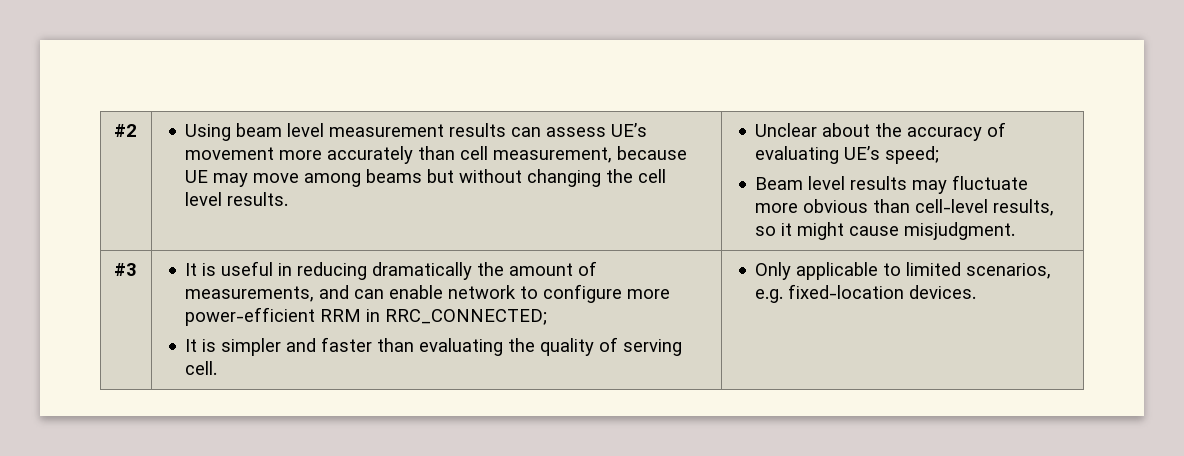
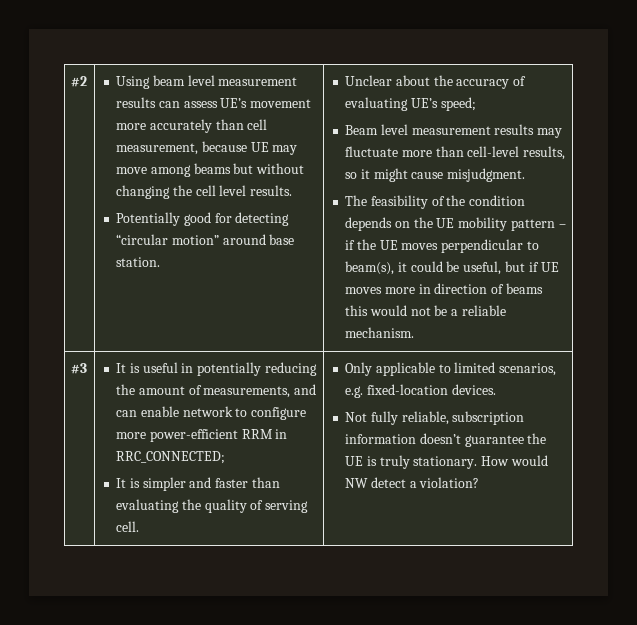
(289, 199) none -> [116,212,290,226] [116,234,295,245] [116,257,161,267] // Potentially good for detecting “circular motion” around base station.
(846, 183) none -> [411,126,491,135] measurement
[803,199,869,213] obvious -> (432, 153) none
(1016, 231) none -> [345,195,526,209] [345,217,566,231] [345,239,540,253] [345,261,559,275] [345,283,544,294] [345,305,507,316] [345,327,415,338] // The feasibility of the condition depends on the UE mobility pattern – if the UE moves perpendicular to beam(s), it could be useful, but if UE moves more in direction of beams this would not be a reliable mechanism.
[297,262,473,280] reducing dramatically -> [197,362,318,376] potentially reducing
(977, 292) none -> [345,411,525,425] [345,433,547,447] [345,455,549,469] [345,477,480,488] // Not fully reliable, subscription information doesn’t guarantee the UE is truly stationary. How would NW detect a violation?

